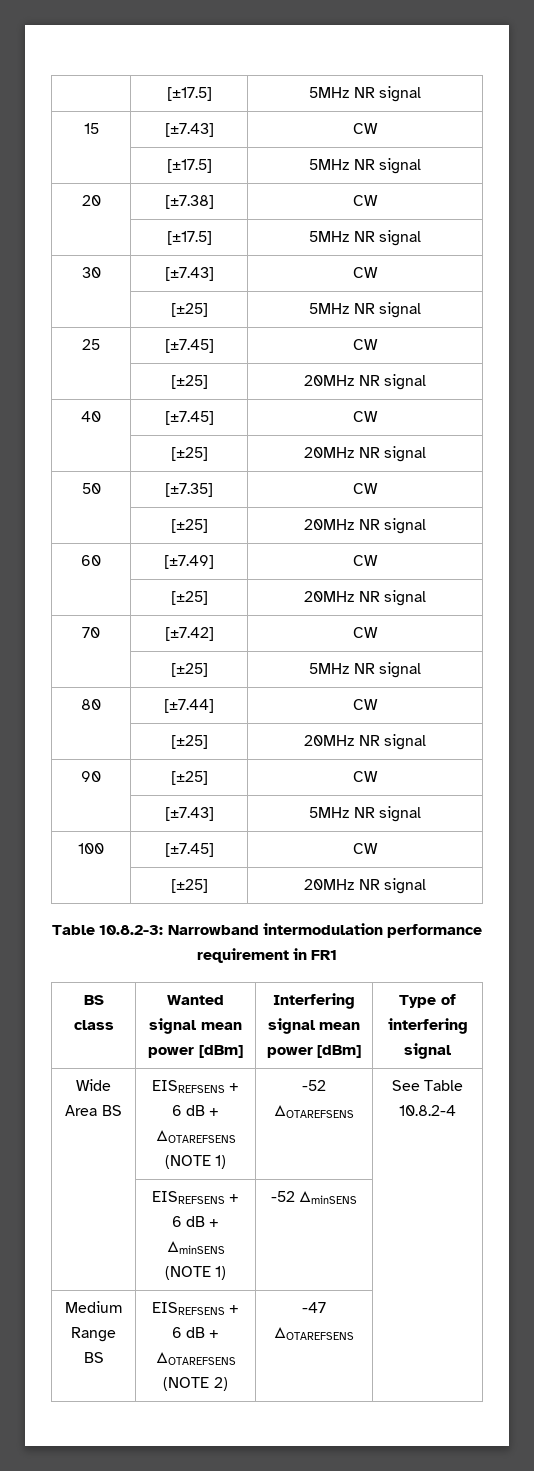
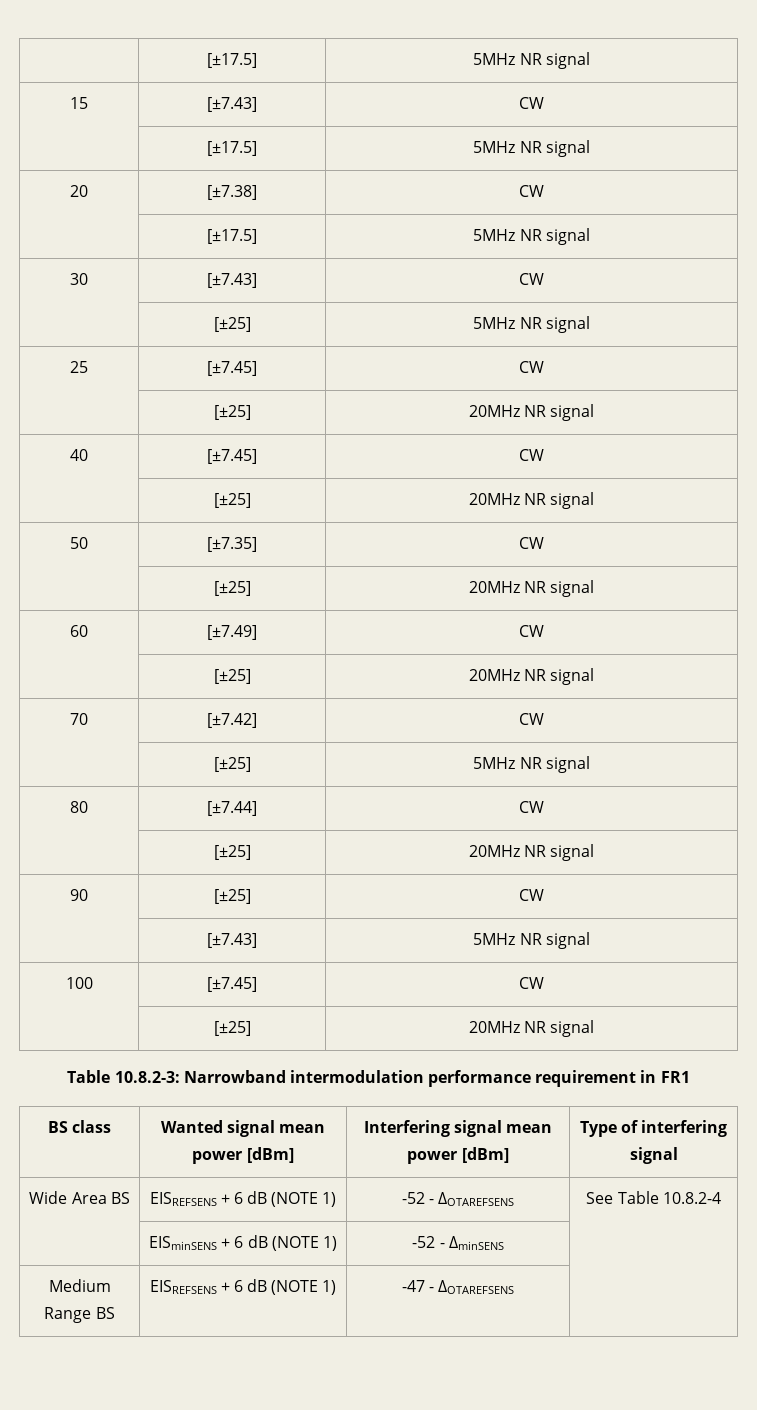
[209,1108,220,1116] [155,1130,236,1143] [164,1155,227,1169] [302,1080,326,1091] + ΔOTAREFSENS (NOTE 1) | -52 -> [271,1192,337,1207] [401,1192,434,1204] (NOTE 1) | -52 -
[151,1191,240,1204] [171,1216,220,1227] [166,1241,225,1254] [164,1266,227,1280] [270,1191,295,1202] EISREFSENS + 6 dB + ΔminSENS (NOTE 1) | -52 -> [149,1235,337,1251] [412,1236,445,1248] EISminSENS + 6 dB (NOTE 1) | -52 -
[209,1330,220,1338] [155,1352,236,1365] [163,1377,228,1391] + ΔOTAREFSENS (NOTE 2) -> [271,1280,337,1295] (NOTE 1)
(326, 1307) none -> [429,1287,434,1292] -

